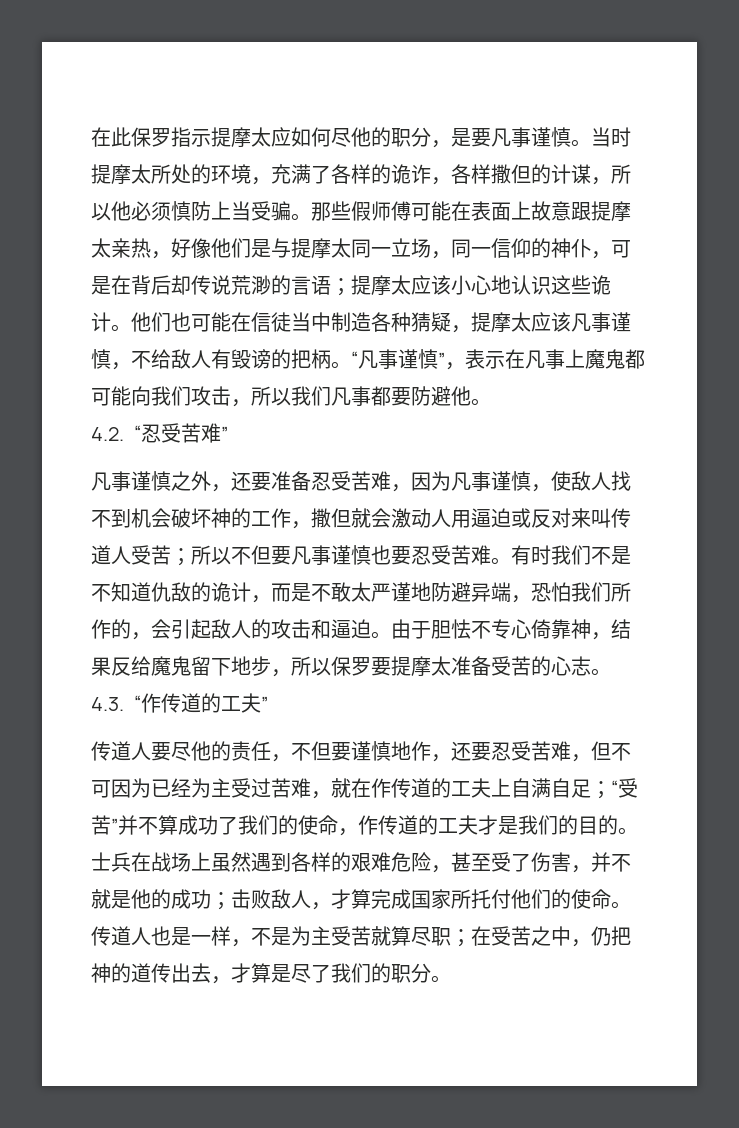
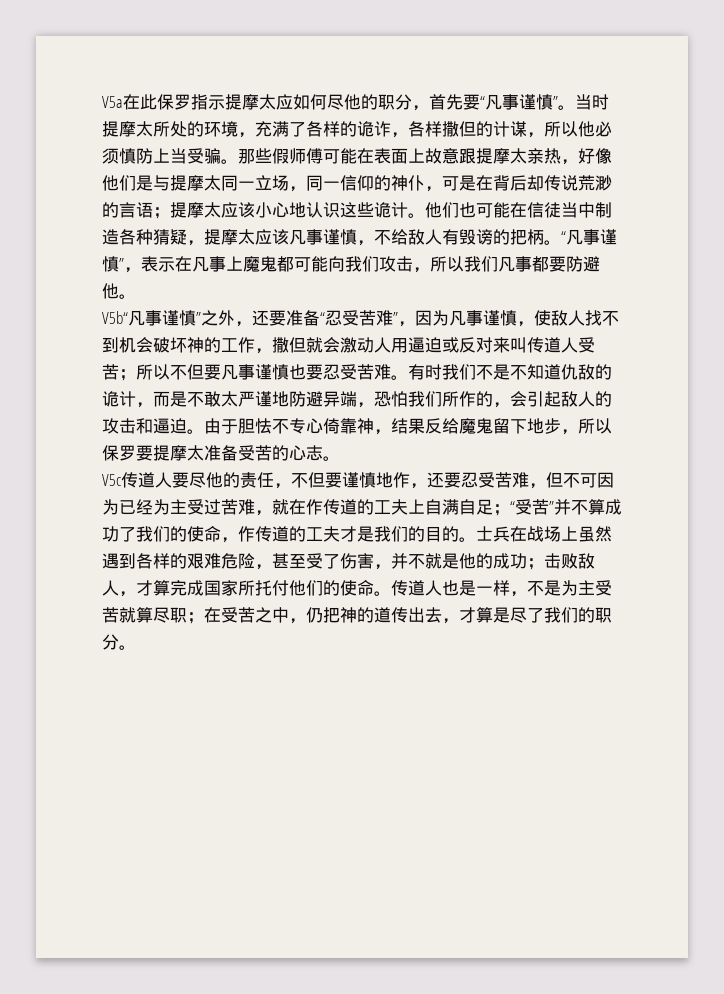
(91, 137) none -> [102,96,123,108] V5a
[451,127,571,147] 是要凡事谨慎 -> [429,94,558,110] 首先要“凡事谨慎”
[91,423,228,443] [91,471,171,491] 4.2. “忍受苦难” // 凡事谨慎 -> [102,310,201,326] V5b“凡事谨慎”
[311,471,391,491] 忍受苦难 -> [320,310,398,326] “忍受苦难”
[91,693,268,713] 4.3. “作传道的工夫” // -> [102,474,121,486] V5c

